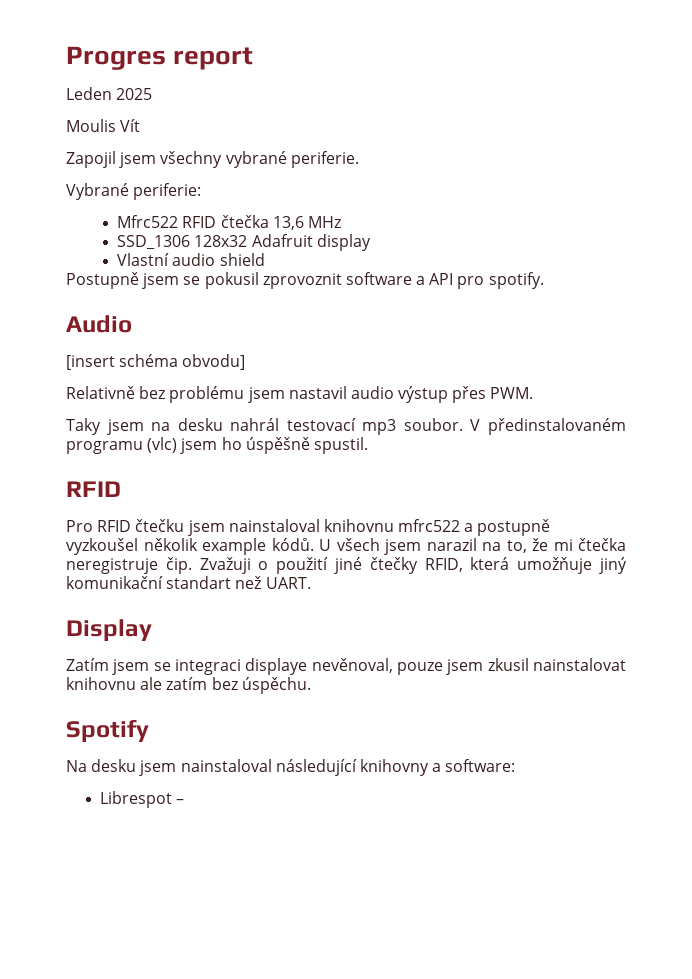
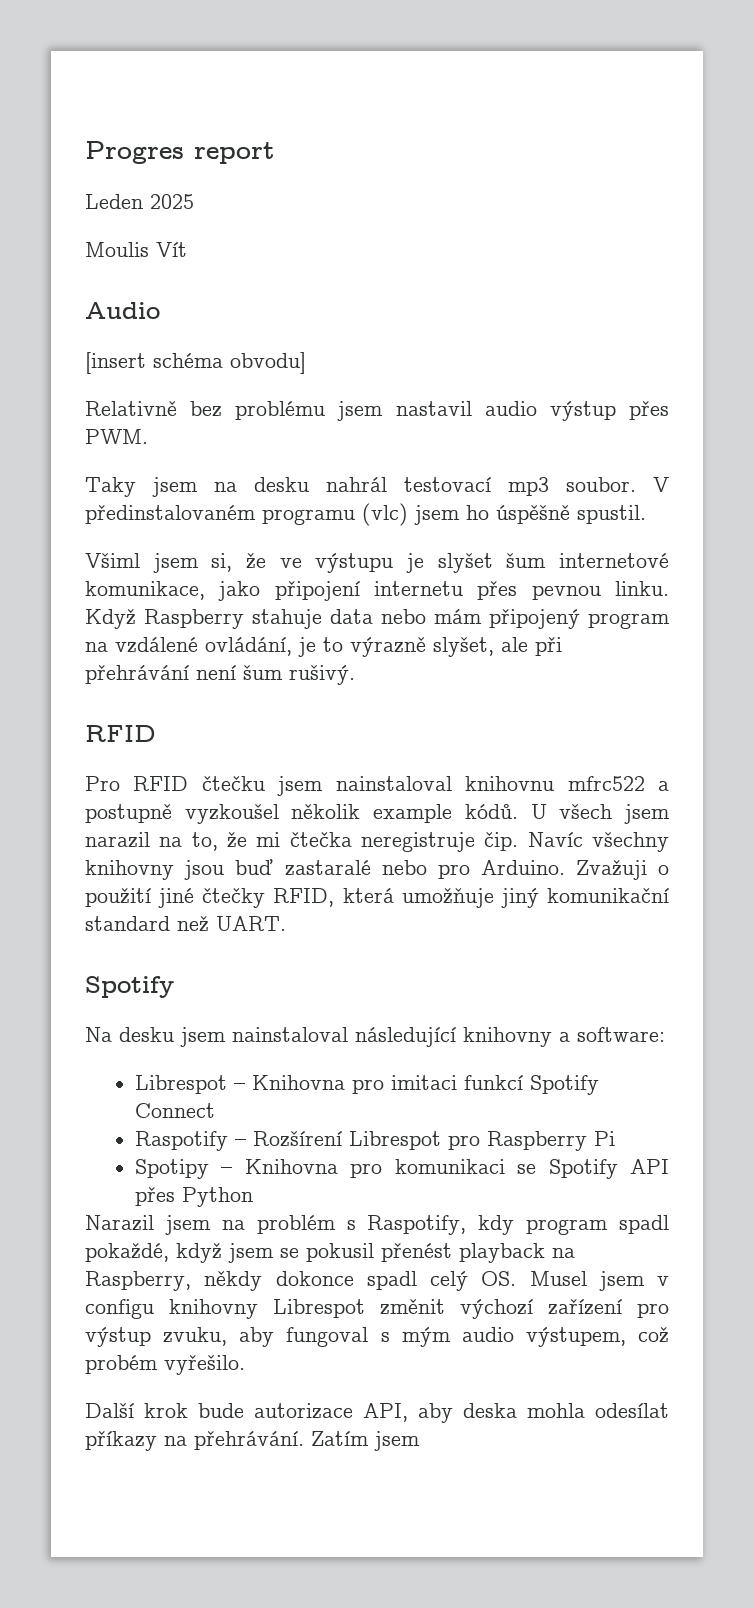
[66,151,359,168] [66,183,202,200] [117,215,341,230] [117,234,371,251] [117,253,265,266] [66,272,544,289] // Zapojil jsem všechny vybrané periferie. // Vybrané periferie: // Mfrc522 RFID čtečka 13,6 MHz // SSD_1306 128x32 Adafruit display // Vlastní audio shield // Postupně jsem se pokusil zprovoznit software a API pro spotify. -> (187, 249) none
(368, 445) none -> [85,553,669,573] [85,581,669,601] [85,609,670,629] [85,637,562,657] [85,665,355,685] // Všiml jsem si, že ve výstupu je slyšet šum internetové komunikace, jako připojení internetu přes pevnou linku. Když Raspberry stahuje data nebo mám připojený program na vzdálené ovládání, je to výrazně slyšet, ale při přehrávání není šum rušivý.
(192, 565) none -> [527,832,669,852] [85,859,565,880] Navíc všechny knihovny jsou buď zastaralé nebo pro Arduino.
[166,576,232,589] standart -> [85,916,170,931] standard
[66,619,152,641] [66,658,626,675] [66,677,311,694] // Display // Zatím jsem se integraci displaye nevěnoval, pouze jsem zkusil nainstalovat knihovnu ale zatím bez úspěchu. -> (286, 923) none
(185, 801) none -> [252,1075,600,1095] [135,1103,216,1118] [135,1131,616,1151] [135,1159,669,1179] [135,1187,254,1207] [85,1215,669,1235] [85,1243,575,1263] [85,1271,669,1291] [85,1299,669,1319] [85,1327,669,1347] [85,1355,245,1375] [85,1403,669,1423] [85,1431,420,1451] Knihovna pro imitaci funkcí Spotify Connect // Raspotify – Rozšírení Librespot pro Raspberry Pi // Spotipy – Knihovna pro komunikaci se Spotify API přes Python // Narazil jsem na problém s Raspotify, kdy program spadl pokaždé, když jsem se pokusil přenést playback na Raspberry, někdy dokonce spadl celý OS. Musel jsem v configu knihovny Librespot změnit výchozí zařízení pro výstup zvuku, aby fungoval s mým audio výstupem, což probém vyřešilo. // Další krok bude autorizace API, aby deska mohla odesílat příkazy na přehrávání. Zatím jsem

